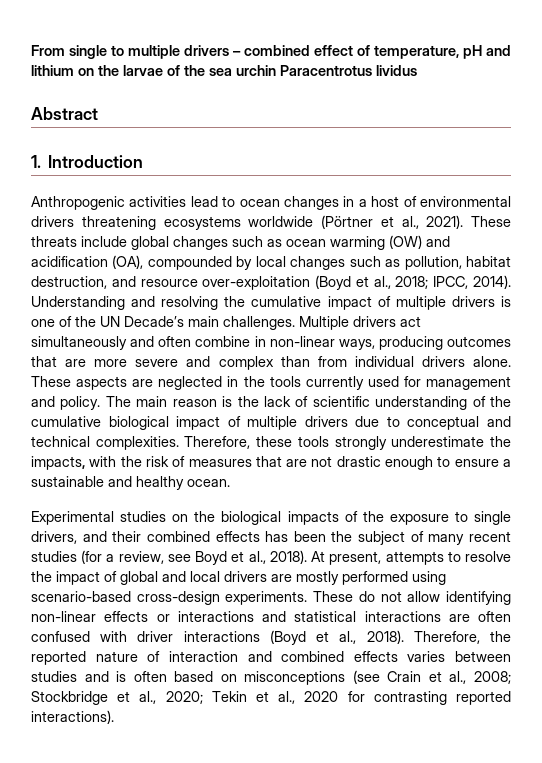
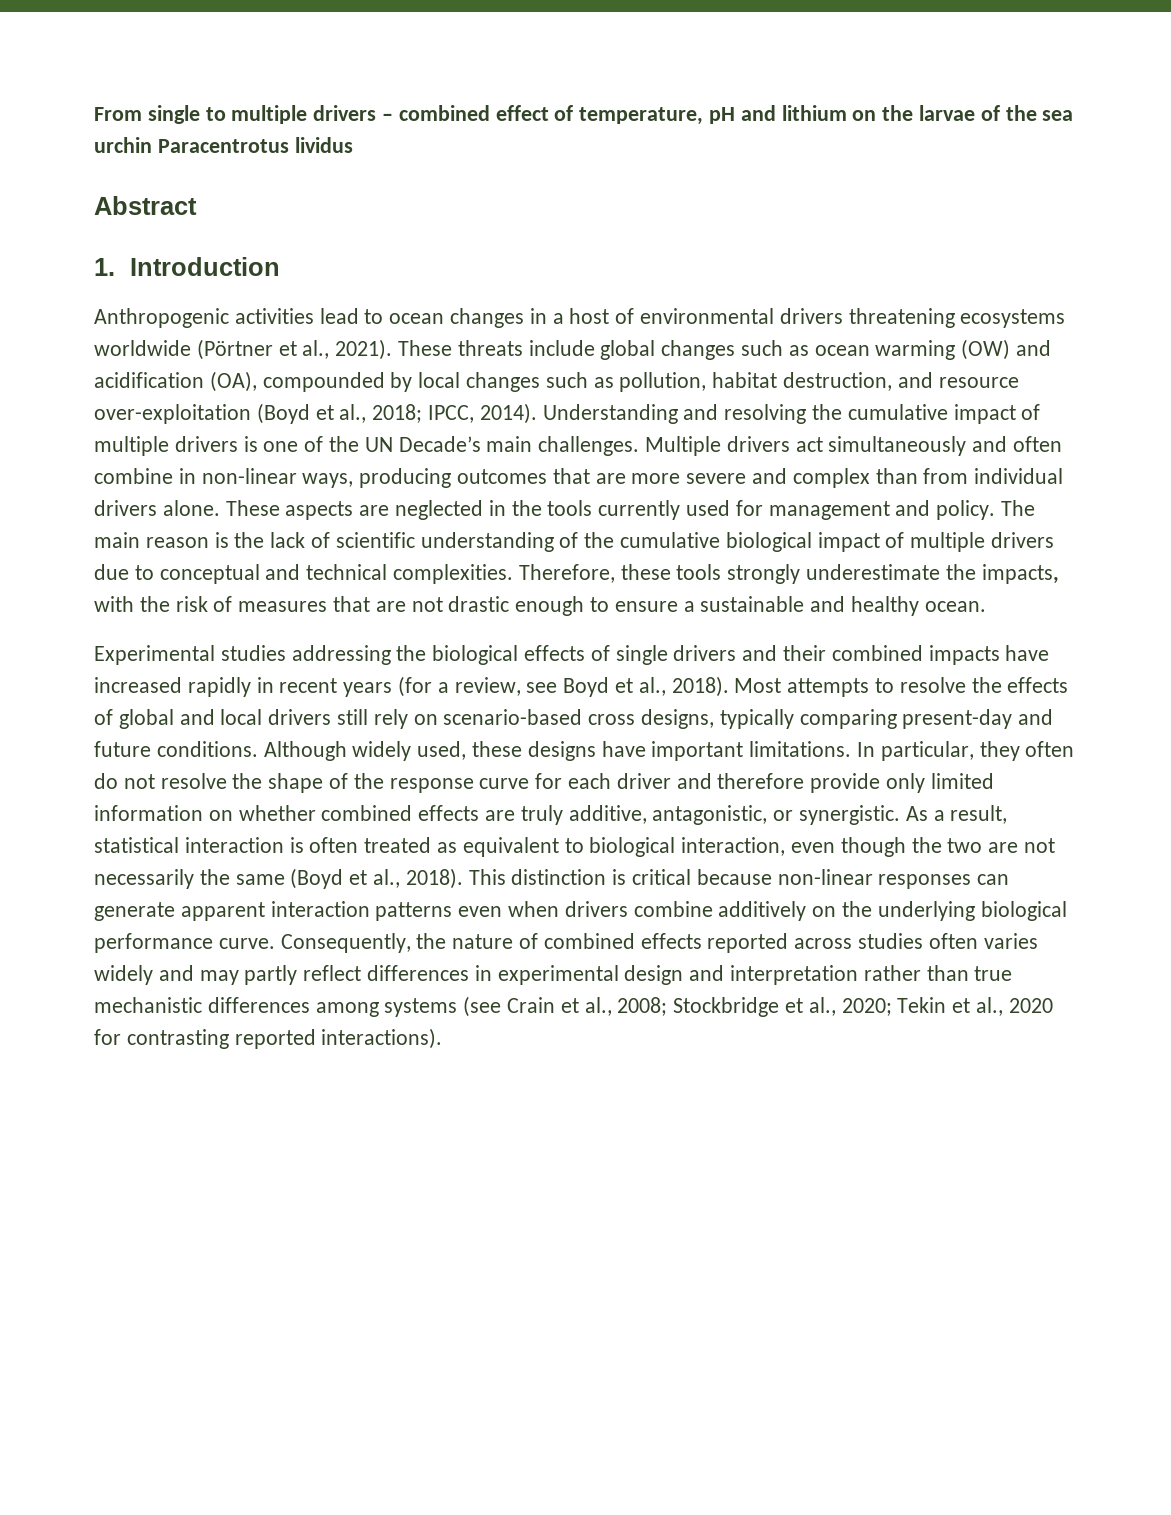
[172,514,189,522] on -> [291,645,391,665] addressing
[287,511,512,525] [31,531,511,545] [31,551,77,562] impacts of the exposure to single drivers, and their combined effects has been the subject of many recent studies -> [524,645,1050,665] [94,677,393,697] effects of single drivers and their combined impacts have increased rapidly in recent years
[311,551,382,565] At present, -> [734,678,782,693] Most
[56,571,100,585] impact -> [1007,677,1069,693] effects
[271,571,446,585] [31,591,512,605] [31,611,511,622] [31,630,512,645] [31,651,511,665] [31,671,346,685] are mostly performed using scenario-based cross-design experiments. These do not allow identifying non-linear effects or interactions and statistical interactions are often confused with driver interactions (Boyd et al., 2018). Therefore, the reported nature of interaction and combined effects varies between studies and is often based on misconceptions -> [337,709,1054,729] [94,741,1075,761] [94,773,994,793] [94,805,1008,825] [94,837,1056,857] [94,868,1010,889] [94,901,1067,921] [94,933,1038,953] [94,965,1013,985] [94,997,458,1017] still rely on scenario-based cross designs, typically comparing present-day and future conditions. Although widely used, these designs have important limitations. In particular, they often do not resolve the shape of the response curve for each driver and therefore provide only limited information on whether combined effects are truly additive, antagonistic, or synergistic. As a result, statistical interaction is often treated as equivalent to biological interaction, even though the two are not necessarily the same (Boyd et al., 2018). This distinction is critical because non-linear responses can generate apparent interaction patterns even when drivers combine additively on the underlying biological performance curve. Consequently, the nature of combined effects reported across studies often varies widely and may partly reflect differences in experimental design and interpretation rather than true mechanistic differences among systems

